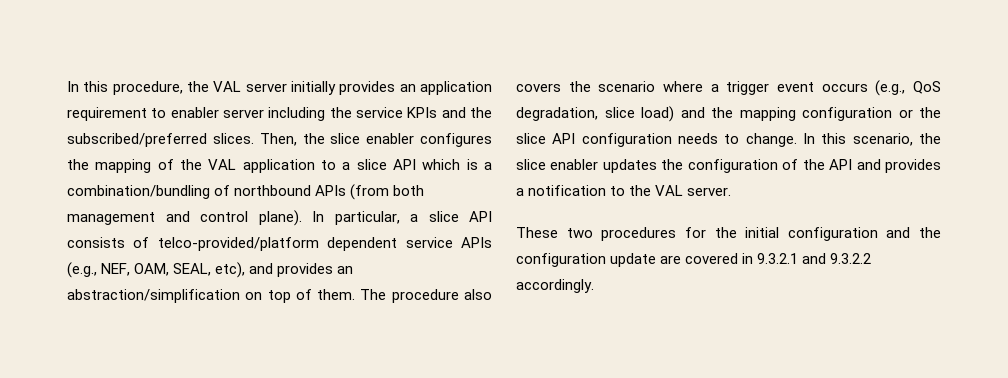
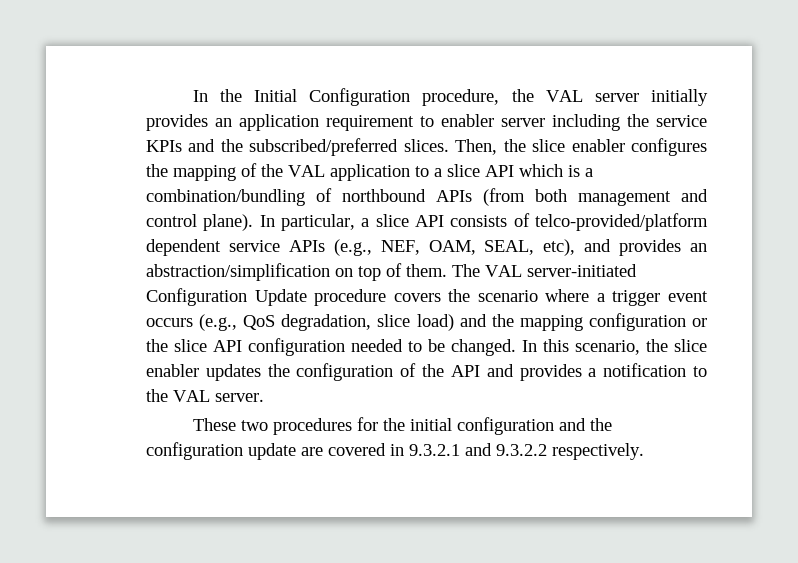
[67,81,109,92] In this -> [192,88,411,106] In the Initial Configuration
[391,289,492,303] procedure also -> [485,264,637,277] [146,288,387,306] VAL server-initiated Configuration Update procedure
[678,133,797,147] needs to change. -> [351,339,516,356] needed to be changed.
[516,279,594,293] accordingly. -> [552,443,644,460] respectively.

